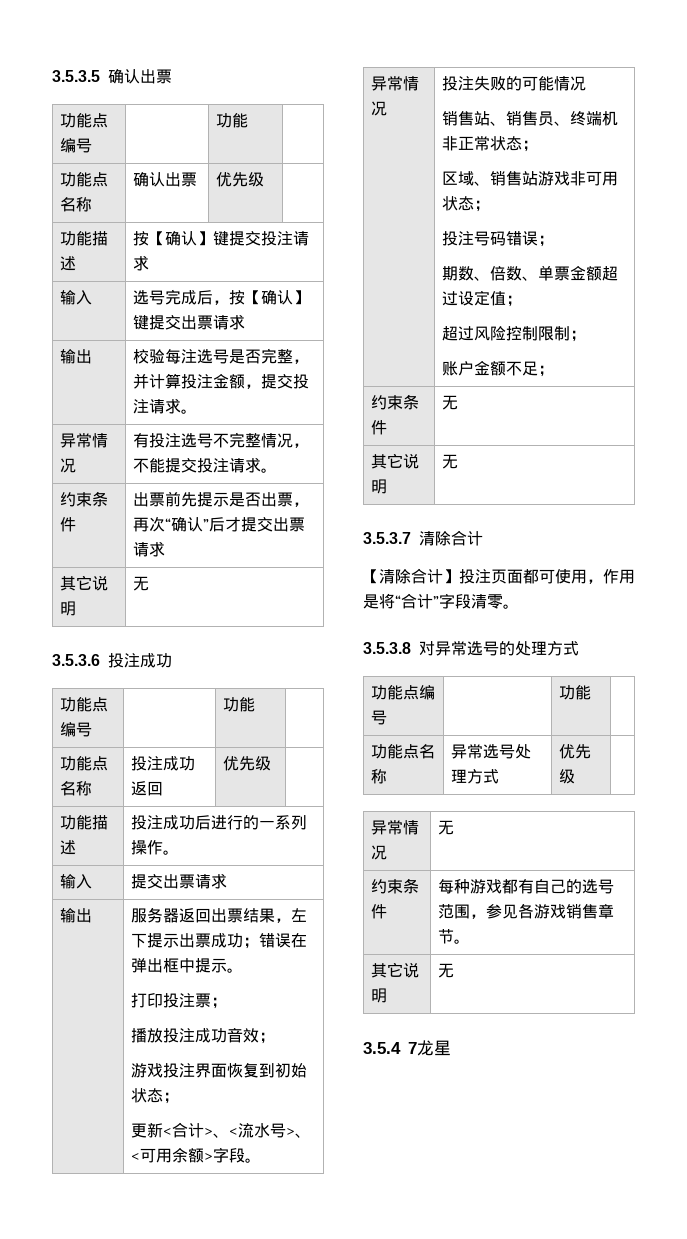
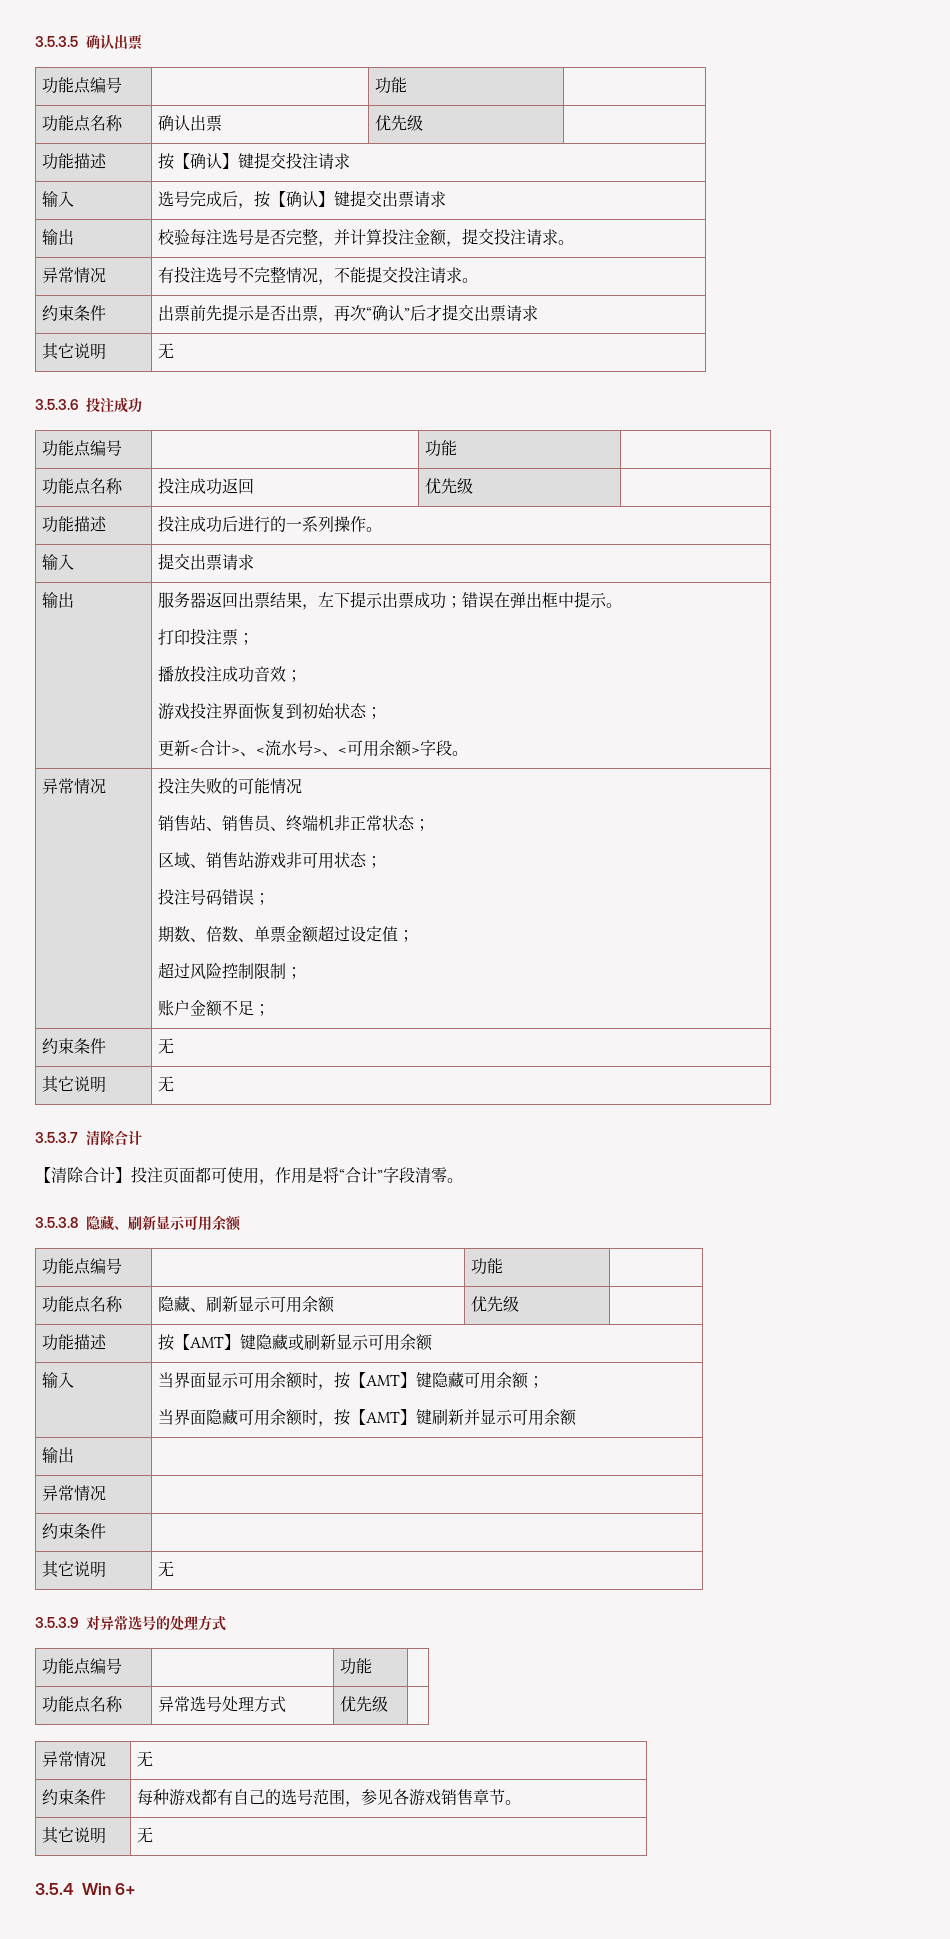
(411, 648) none -> [86,1215,241,1231] [41,1258,122,1275] [470,1258,503,1275] [41,1296,123,1313] [157,1296,335,1313] [470,1296,519,1312] [41,1334,107,1351] [157,1334,433,1351] [41,1372,74,1388] [157,1372,544,1390] [157,1409,577,1427] [41,1447,74,1463] [41,1485,106,1501] [41,1523,106,1539] [41,1561,106,1578] [157,1561,174,1577] [35,1617,78,1628] 隐藏、刷新显示可用余额 // 功能点编号 | | 功能 | // 功能点名称 | 隐藏、刷新显示可用余额 | 优先级 | // 功能描述 | 按【AMT】键隐藏或刷新显示可用余额 // 输入 | 当界面显示可用余额时，按【AMT】键隐藏可用余额； // 当界面隐藏可用余额时，按【AMT】键刷新并显示可用余额 // 输出 | // 异常情况 | // 约束条件 | // 其它说明 | 无 // 3.5.3.9
[408,1040,451,1056] 7龙星 -> [82,1883,137,1895] Win 6+

